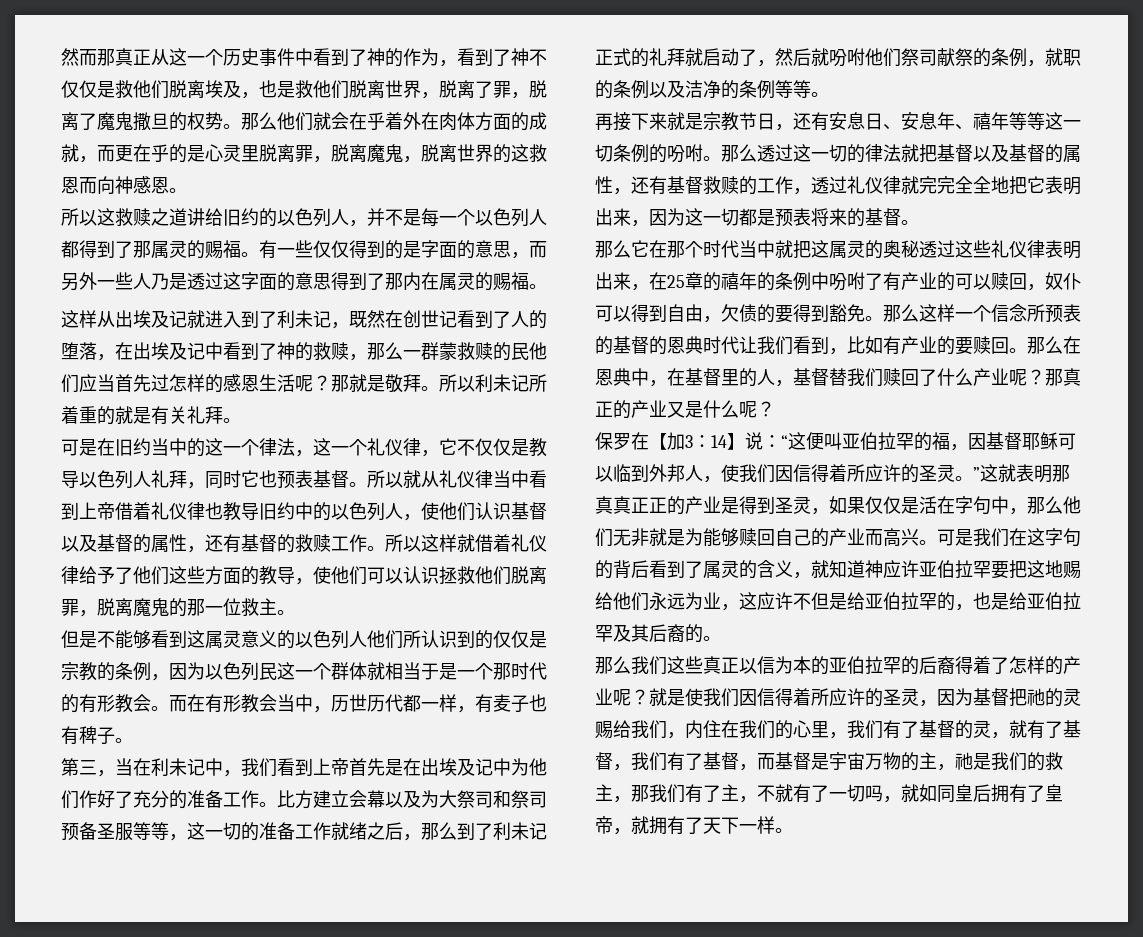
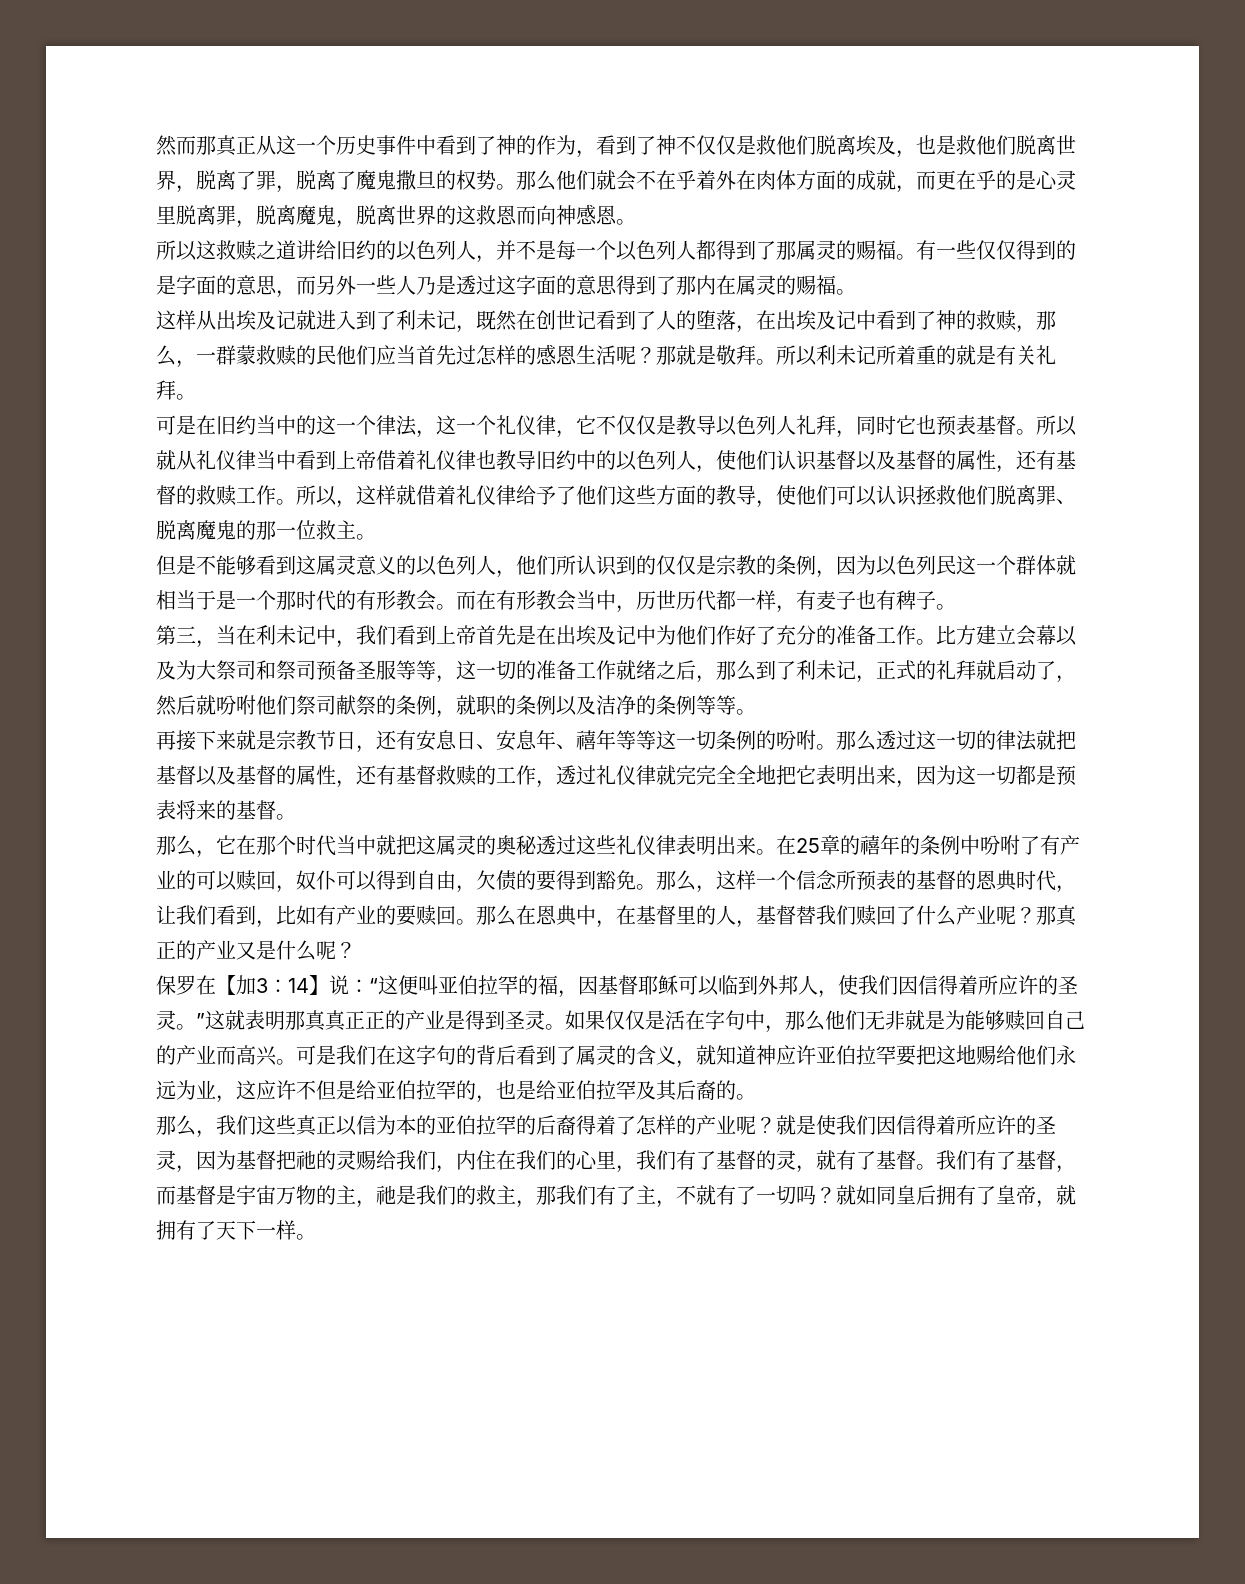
(349, 121) none -> [636,170,656,190] 不
(403, 351) none -> [176,360,196,368] ，
(421, 544) none -> [336,500,356,508] ，
[79,610,97,617] ， -> [1056,499,1076,504] 、
(367, 639) none -> [496,570,516,578] ，
(547, 831) none -> [856,675,876,683] ，
(631, 249) none -> [196,850,216,858] ，
[631,284,649,291] ， -> [756,849,776,855] 。
(919, 313) none -> [696,885,716,893] ，
(739, 345) none -> [1056,885,1076,893] ，
[811,508,829,515] ， -> [545,1024,565,1030] 。
(631, 665) none -> [196,1130,216,1138] ，
[613,764,631,771] ， -> [916,1164,936,1170] 。
[883,796,901,803] ， -> [816,1187,836,1204] ？

